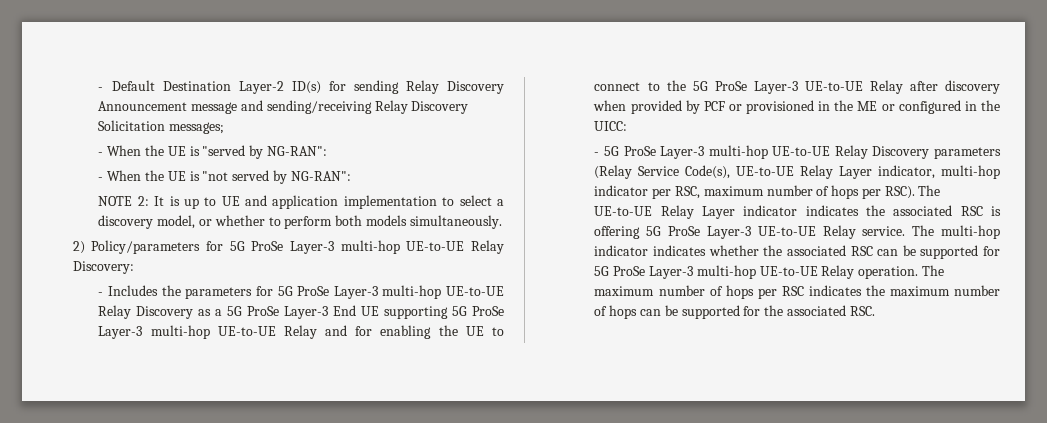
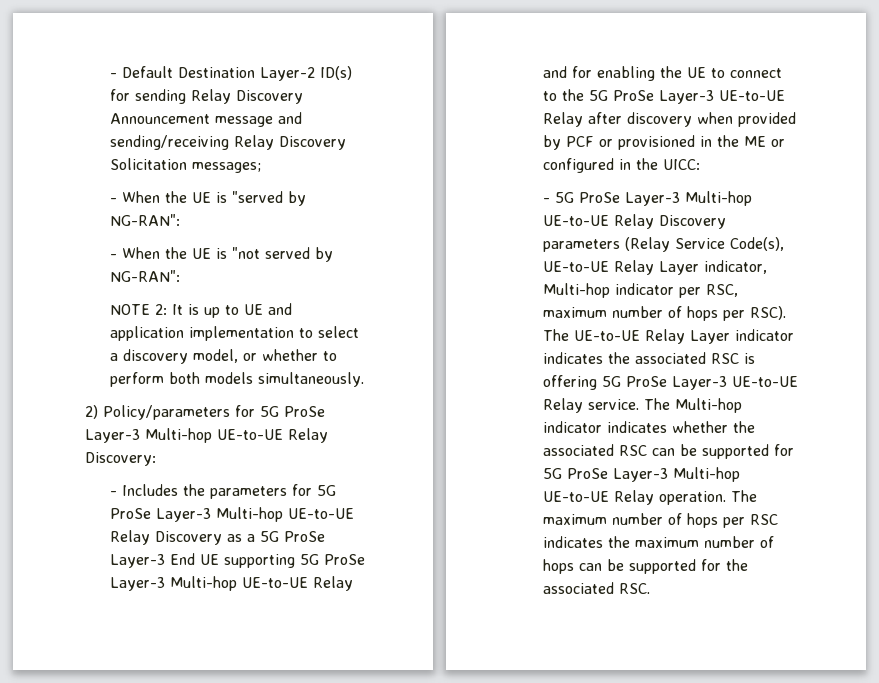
[340,240,400,254] multi-hop -> [145,428,213,443] Multi-hop
[382,285,442,299] multi-hop -> [215,507,283,522] Multi-hop
[150,325,210,339] multi-hop -> [169,576,237,591] Multi-hop
[708,145,768,159] multi-hop -> [684,191,752,206] Multi-hop
[941,165,1000,179] multi-hop -> [542,283,610,298] Multi-hop
[941,225,1000,239] multi-hop -> [674,398,742,413] Multi-hop
[696,265,756,279] multi-hop -> [672,467,740,482] Multi-hop

